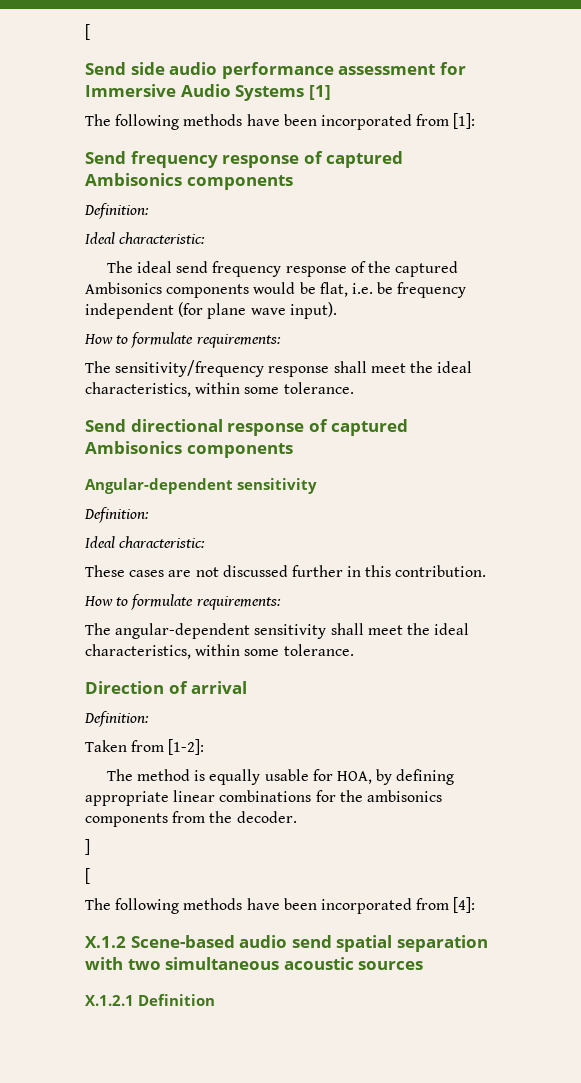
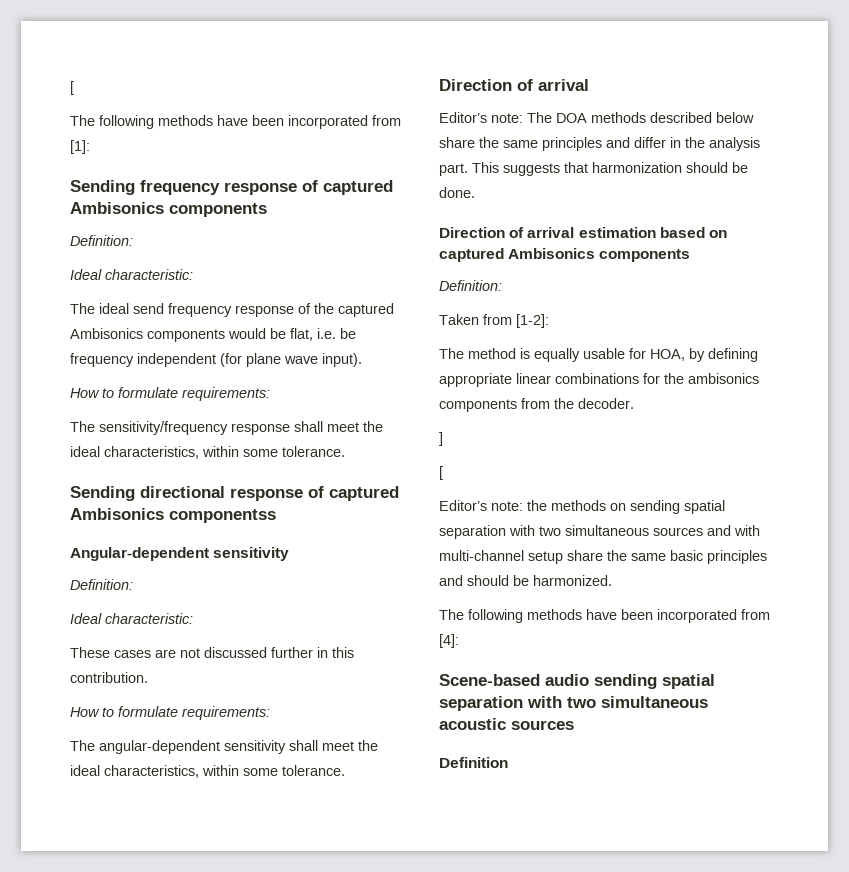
[85,24,90,40] [85,62,466,79] [85,84,331,101] [ // Send side audio performance assessment for Immersive Audio Systems [1] -> [70,81,74,95] [
[85,151,126,164] Send -> [70,180,135,195] Sending
[85,419,126,432] Send -> [70,486,135,501] Sending
[186,443,293,458] components -> [169,509,276,523] componentss
(248, 687) none -> [439,112,754,123] [439,137,760,151] [439,162,748,176] [439,187,475,198] [439,227,727,238] [439,248,691,262] // Editor’s note: The DOA methods described below share the same principles and differ in the analysis part. This suggests that harmonization should be done. // Direction of arrival estimation based on captured Ambisonics components
(90, 876) none -> [439,500,725,514] [439,525,760,539] [439,550,767,564] [439,575,612,586] // Editor’s note: the methods on sending spatial separation with two simultaneous sources and with multi-channel setup share the same basic principles and should be harmonized.
[85,936,126,948] X.1.2 -> (459, 641) none
[291,935,332,948] send -> [594,674,657,689] sending
[85,995,134,1006] X.1.2.1 -> (574, 725) none

